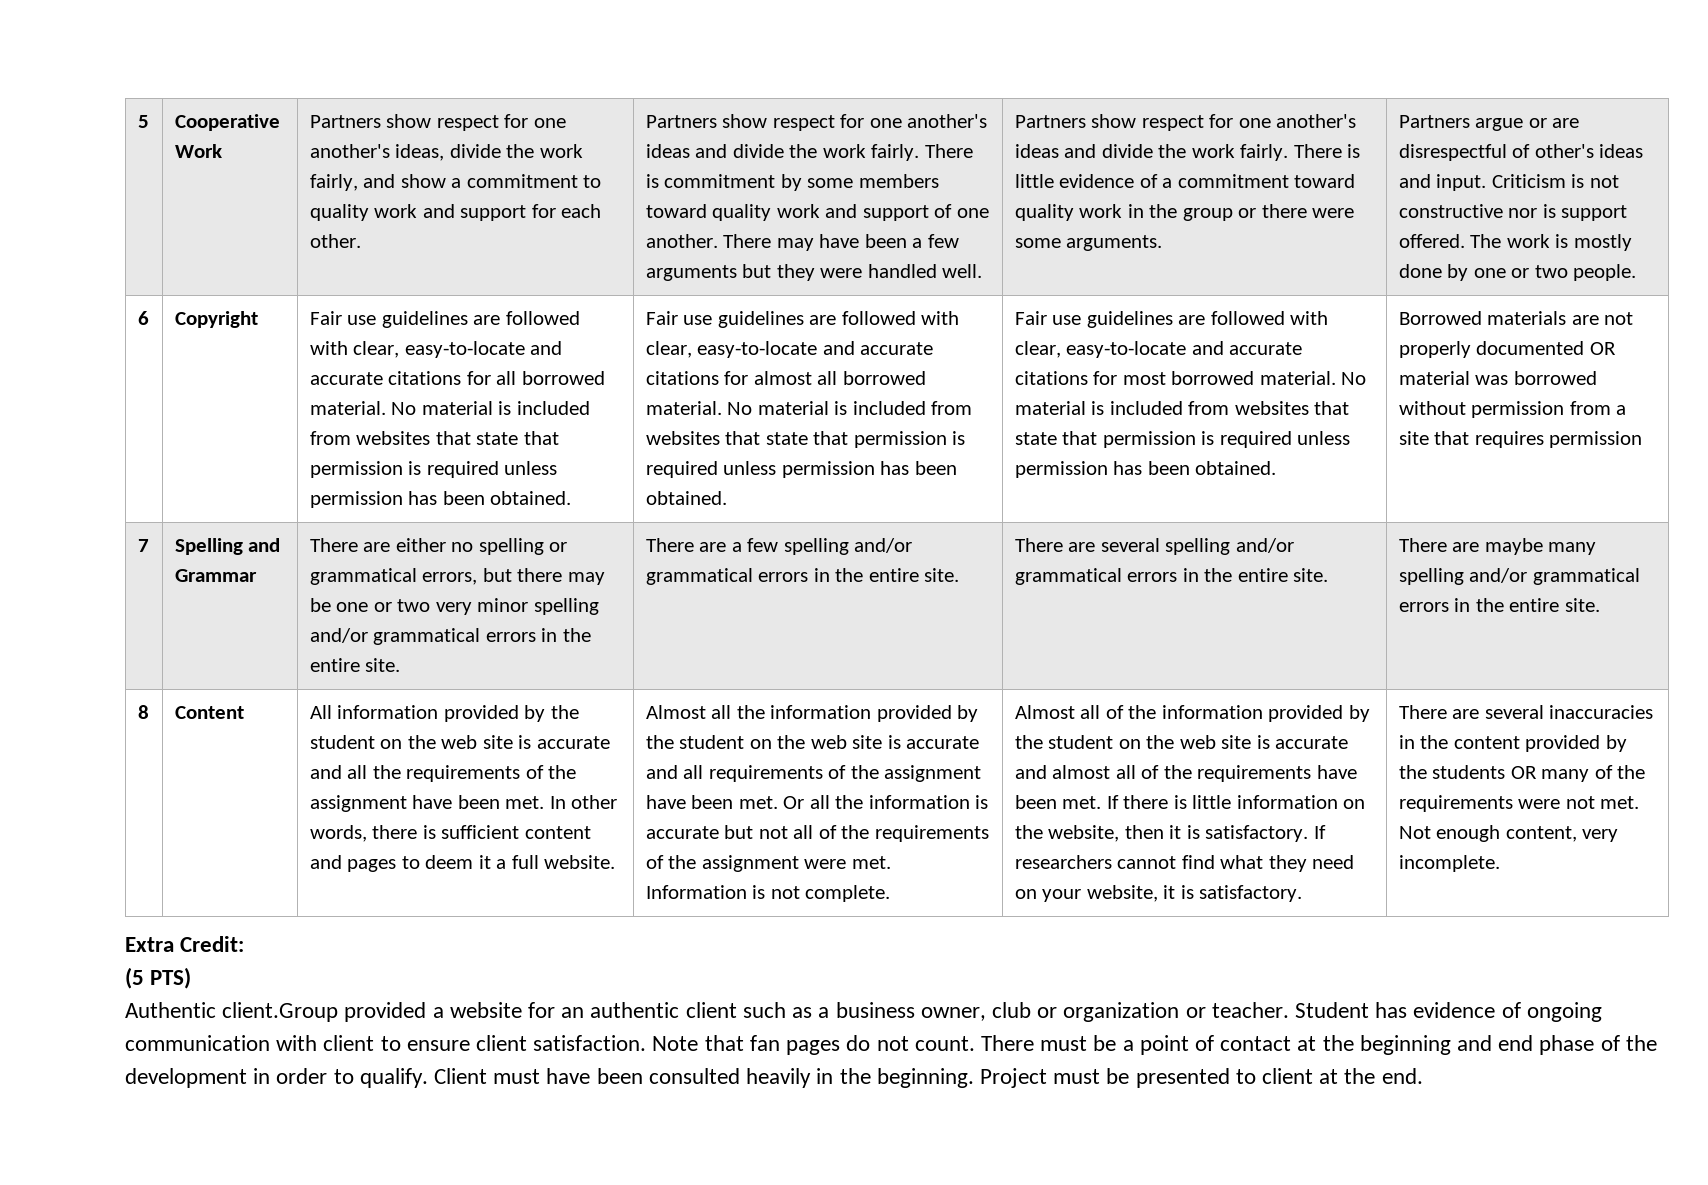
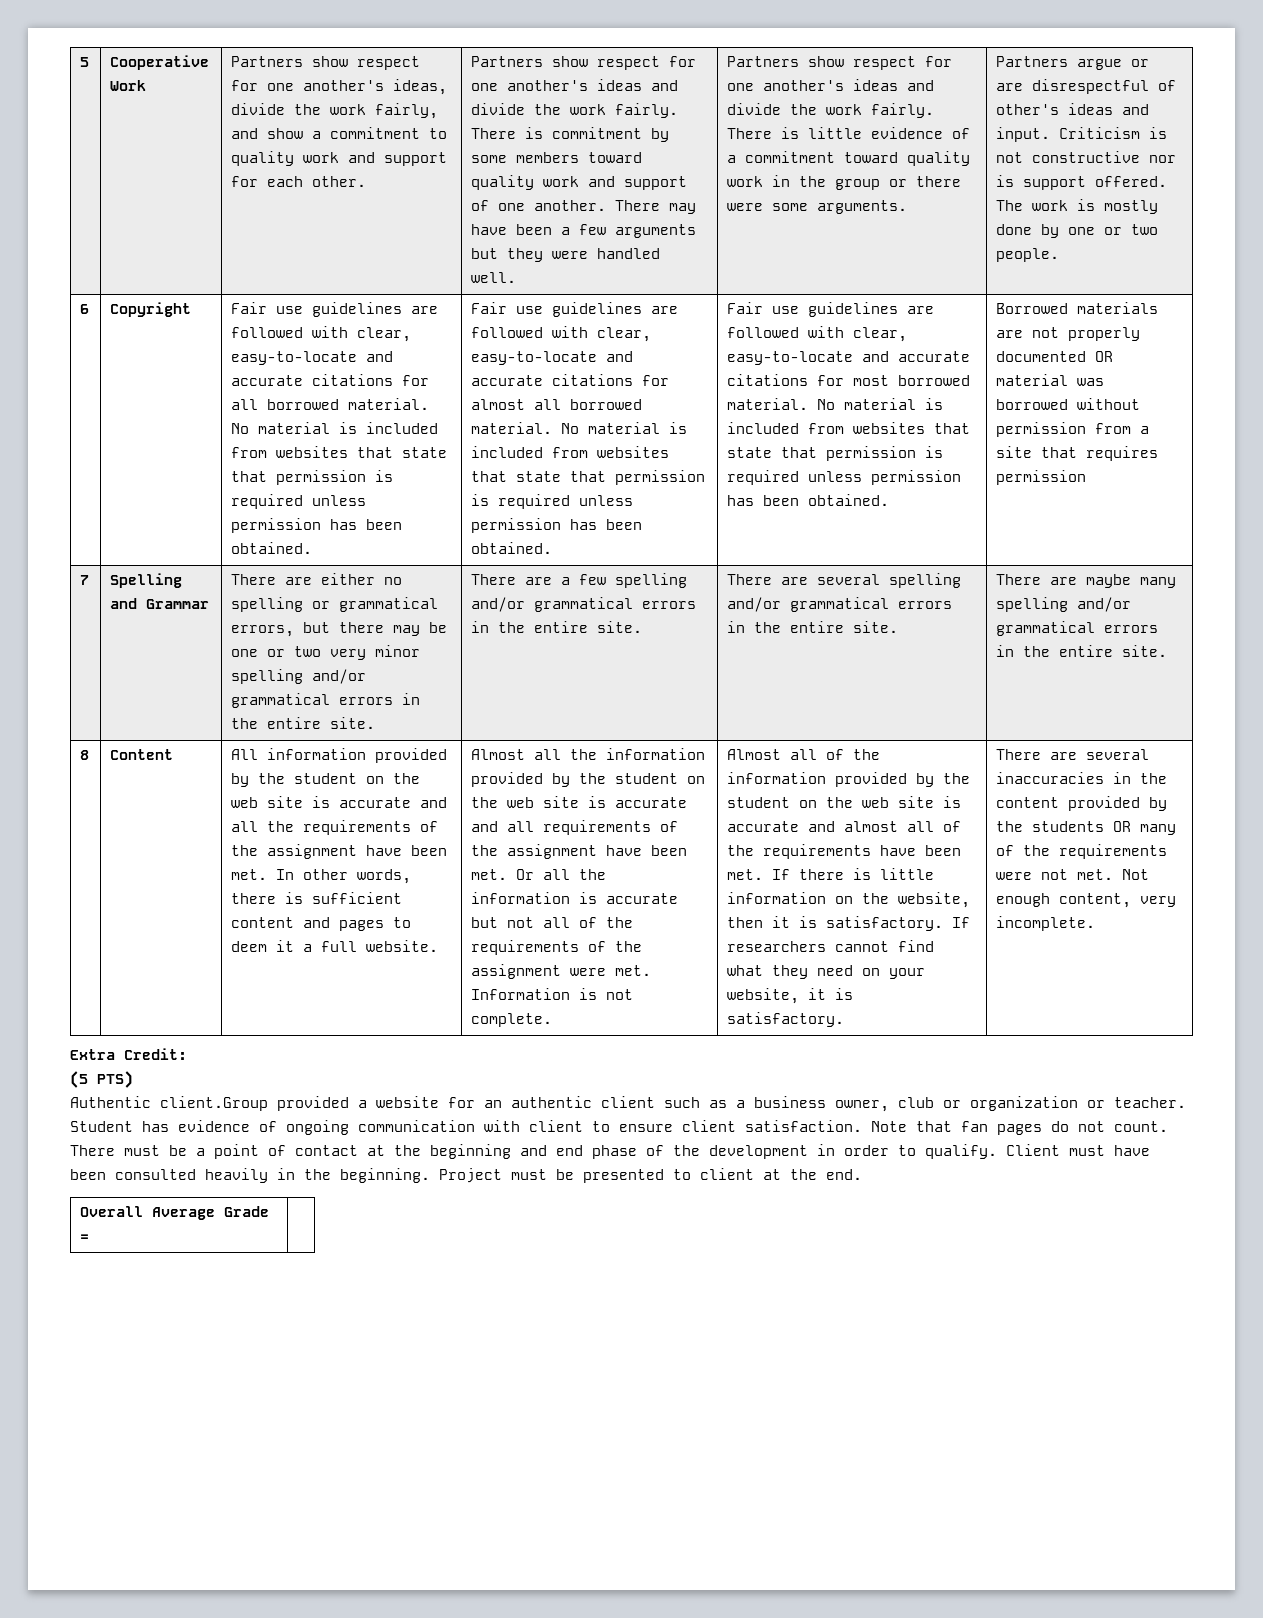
(1423, 1076) none -> [80,1206,270,1220] [80,1234,90,1241] // Overall Average Grade = |

